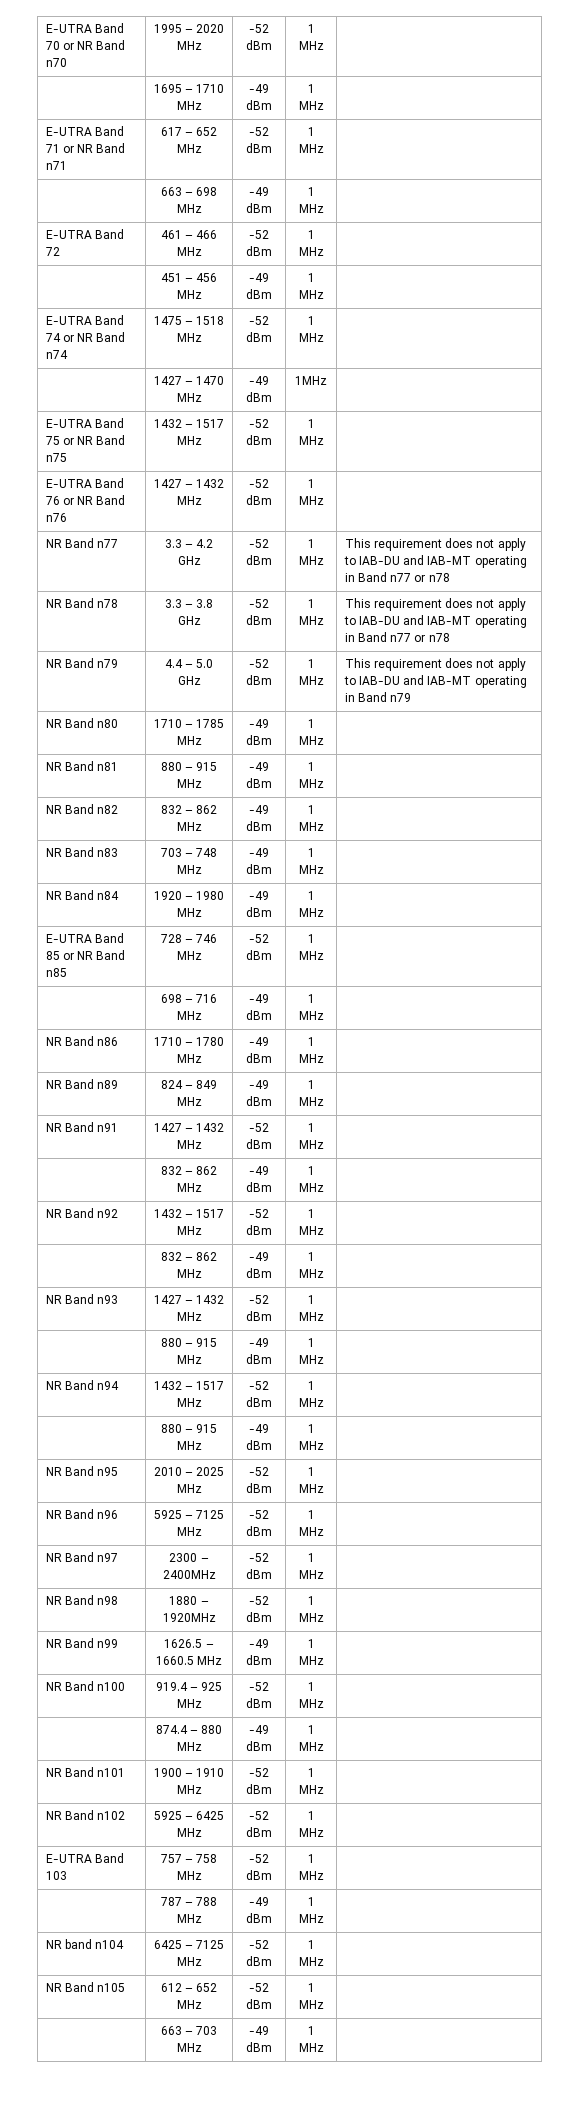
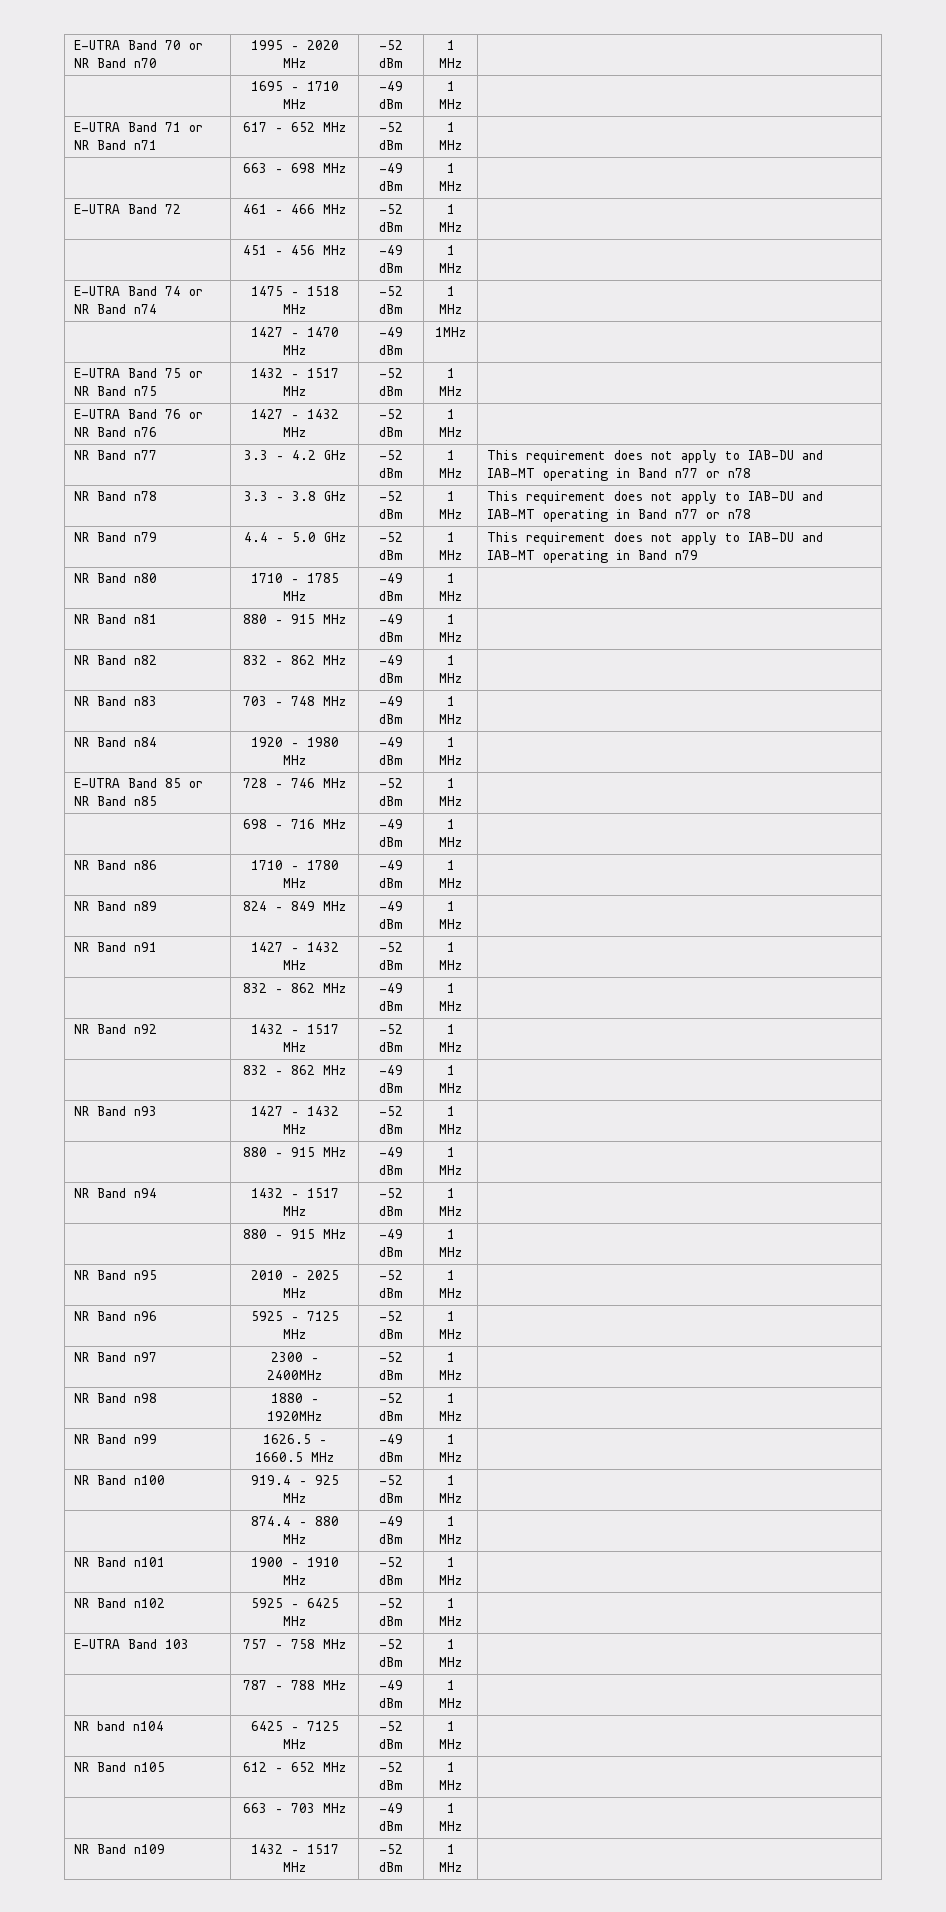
(324, 2047) none -> [73,1844,165,1854] [250,1844,339,1854] [283,1862,306,1872] [379,1844,403,1854] [379,1862,403,1872] [446,1844,455,1854] [439,1862,462,1872] // NR Band n109 | 1432 – 1517 MHz | -52 dBm | 1 MHz |

